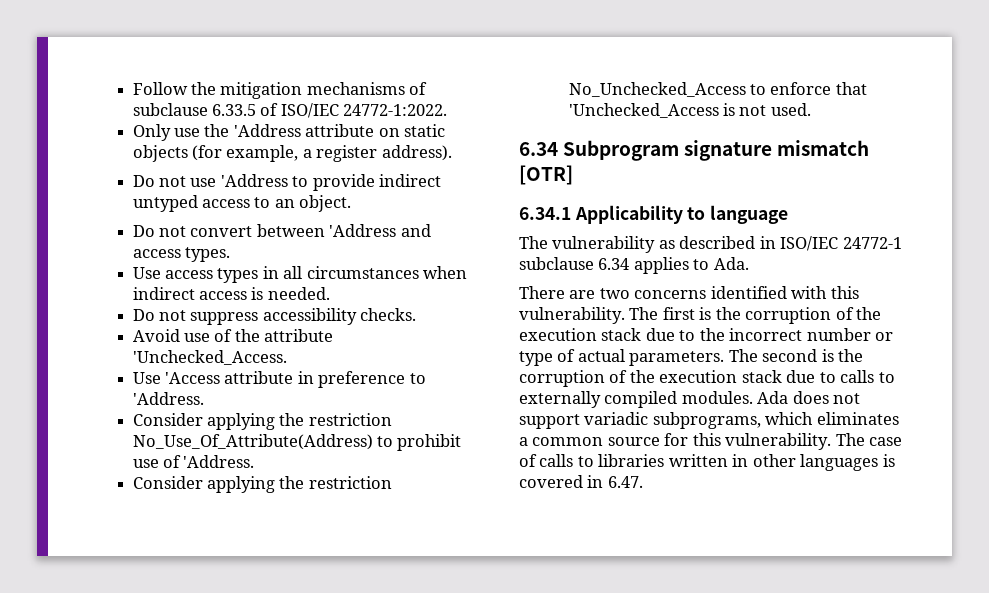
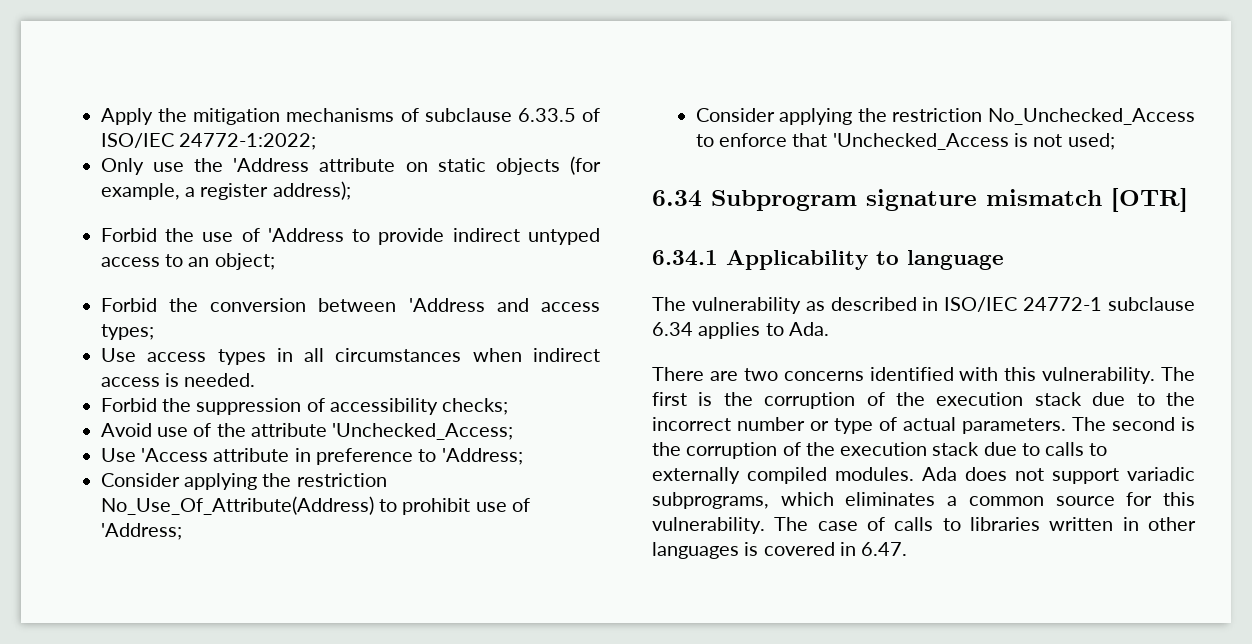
[132,82,188,95] Follow -> [100,108,153,125] Apply
[343,104,448,116] 24772-1:2022. -> [179,133,317,150] 24772-1:2022;
[381,145,452,161] [132,175,217,187] address). // Do not use -> [272,181,351,200] [100,228,260,242] address); // Forbid the use of
[299,195,352,212] [132,225,253,237] object. // Do not convert -> [214,253,275,270] [100,298,307,312] object; // Forbid the conversion
[184,247,230,262] types. -> [100,324,154,340] types;
[132,308,417,325] Do not suppress accessibility checks. -> [100,398,509,415] Forbid the suppression of accessibility checks;
[132,350,287,365] 'Unchecked_Access. -> [332,423,514,440] 'Unchecked_Access;
[132,392,204,405] 'Address. -> [441,448,523,465] 'Address;
[183,455,255,468] 'Address. -> [100,523,182,540] 'Address;
[770,103,811,116] used. -> [1067,133,1115,150] used;

